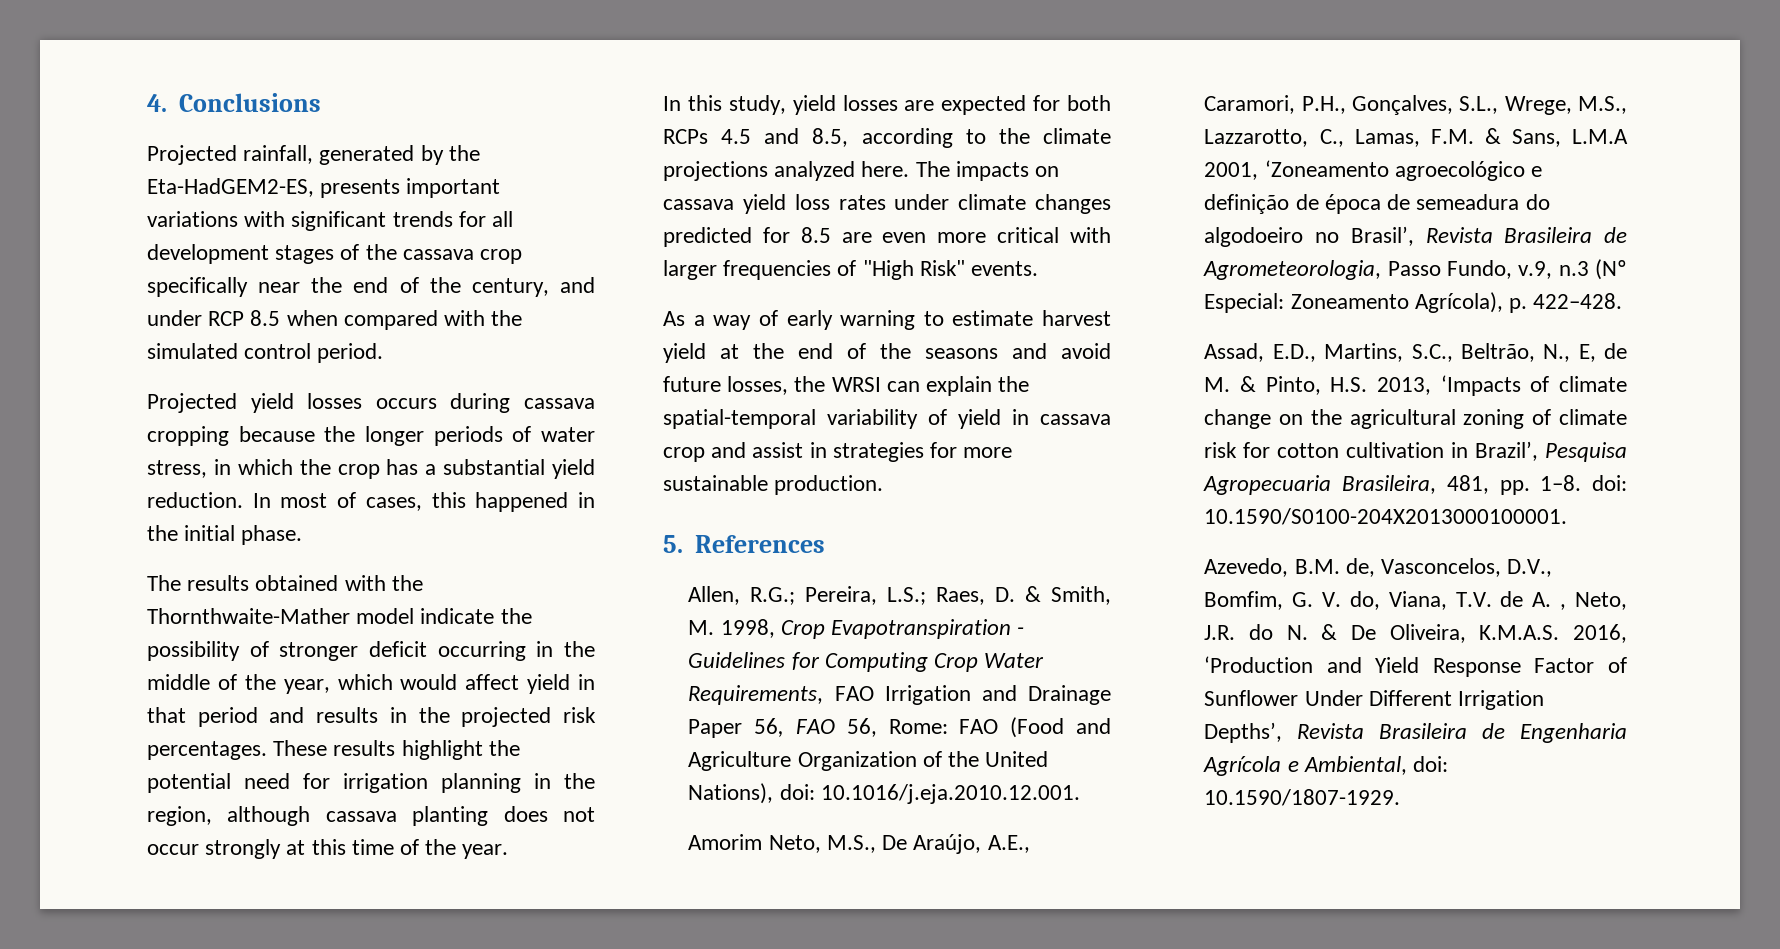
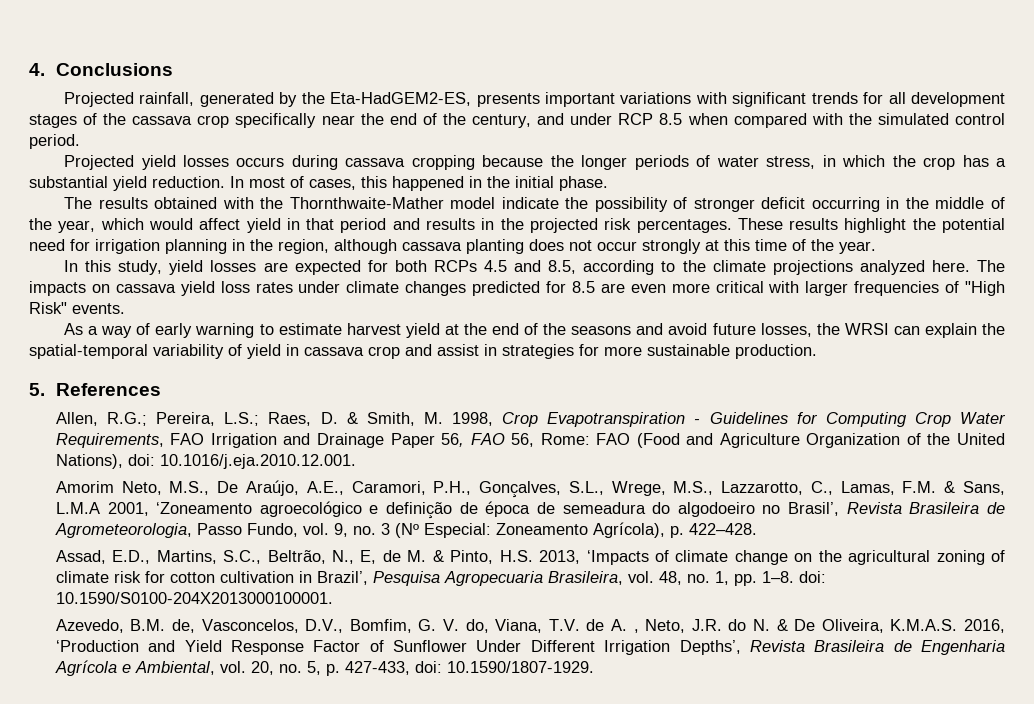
[1518,261,1589,279] v.9, n.3 -> [302,523,390,537] vol. 9, no. 3
[1446,475,1489,494] 481, -> [627,571,729,585] vol. 48, no. 1,
(1407, 765) none -> [219,661,410,676] vol. 20, no. 5, p. 427-433,

